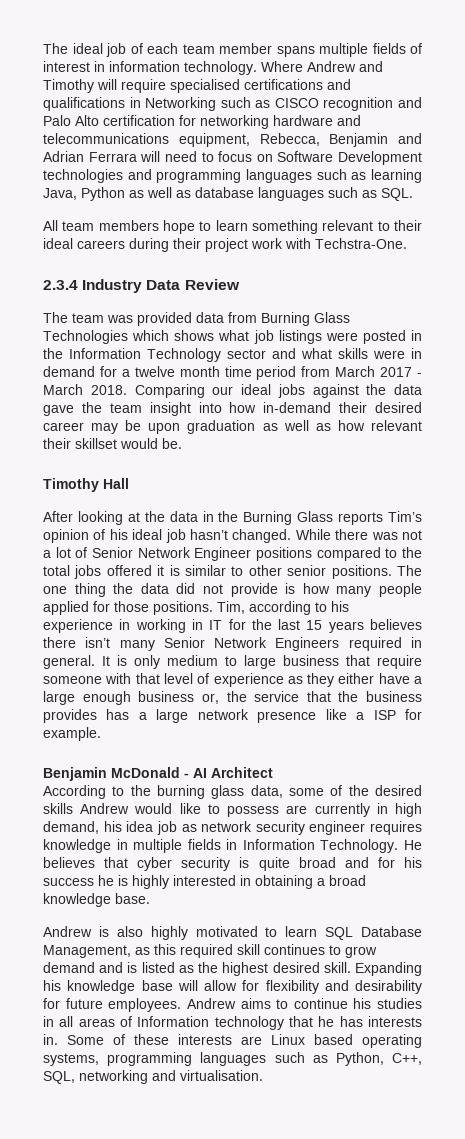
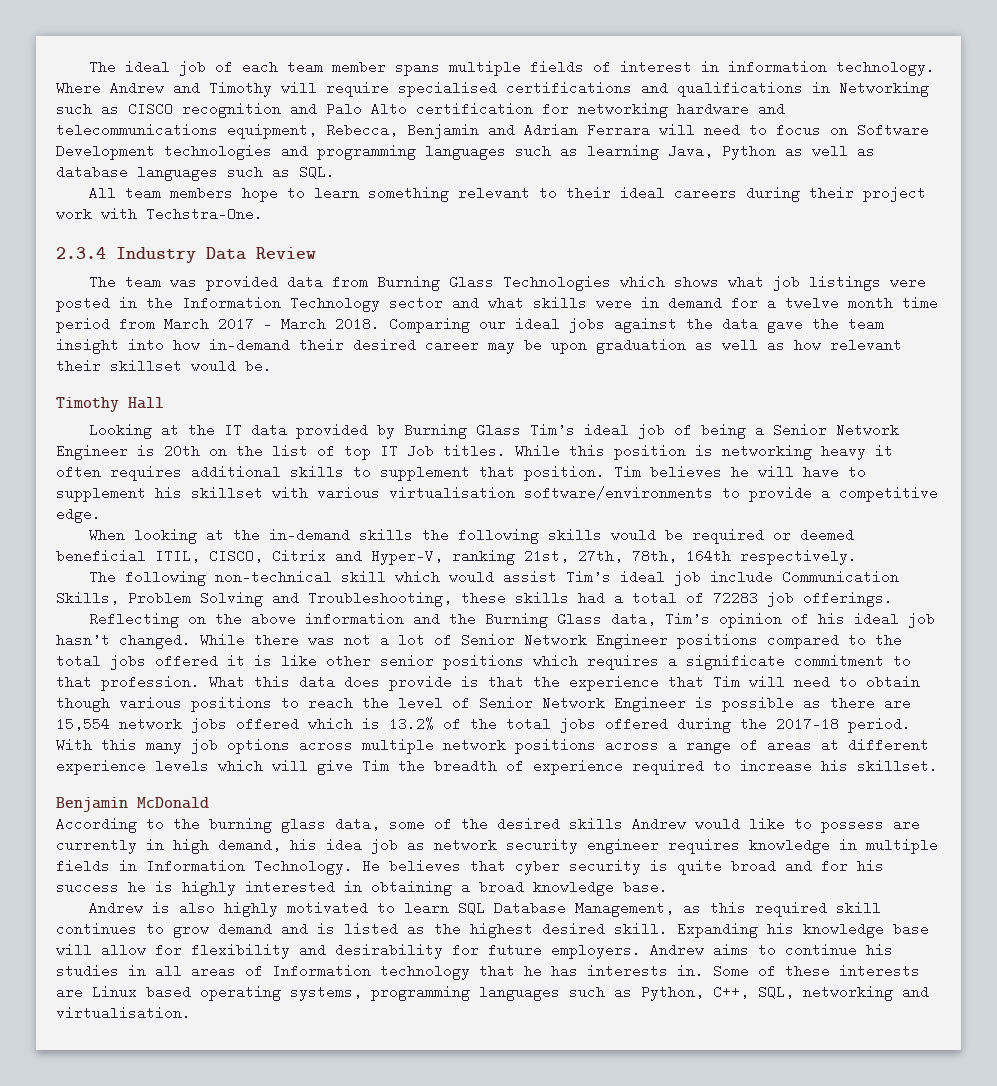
[43,511,214,525] After looking at the data in -> [89,423,900,439] [56,444,893,460] [56,465,866,481] [56,486,938,502] [56,507,101,523] [89,528,855,544] [56,549,857,565] [89,570,900,586] [56,591,893,607] [89,612,441,628] Looking at the IT data provided by Burning Glass Tim’s ideal job of being a Senior Network Engineer is 20th on the list of top IT Job titles. While this position is networking heavy it often requires additional skills to supplement that position. Tim believes he will have to supplement his skillset with various virtualisation software/environments to provide a competitive edge. // When looking at the in-demand skills the following skills would be required or deemed beneficial ITIL, CISCO, Citrix and Hyper-V, ranking 21st, 27th, 78th, 164th respectively. // The following non-technical skill which would assist Tim’s ideal job include Communication Skills, Problem Solving and Troubleshooting, these skills had a total of 72283 job offerings. // Reflecting on the above information and
[338,512,384,525] reports -> [611,612,657,626] data,
[185,565,422,579] [43,583,423,597] [43,601,349,615] [43,619,423,633] [43,637,422,651] [43,655,422,669] [43,673,423,687] [43,691,422,705] [43,709,423,723] [43,727,101,741] similar to other senior positions. The one thing the data did not provide is how many people applied for those positions. Tim, according to his experience in working in IT for the last 15 years believes there isn’t many Senior Network Engineers required in general. It is only medium to large business that require someone with that level of experience as they either have a large enough business or, the service that the business provides has a large network presence like a ISP for example. -> [281,654,911,670] [56,675,920,691] [56,696,911,712] [56,717,911,733] [56,738,929,754] [56,759,938,775] like other senior positions which requires a significate commitment to that profession. What this data does provide is that the experience that Tim will need to obtain though various positions to reach the level of Senior Network Engineer is possible as there are 15,554 network jobs offered which is 13.2% of the total jobs offered during the 2017-18 period. With this many job options across multiple network positions across a range of areas at different experience levels which will give Tim the breadth of experience required to increase his skillset.
[184,767,273,778] - AI Architect -> (209, 803) none
[108,998,182,1012] employees. -> [551,943,641,959] employers.

